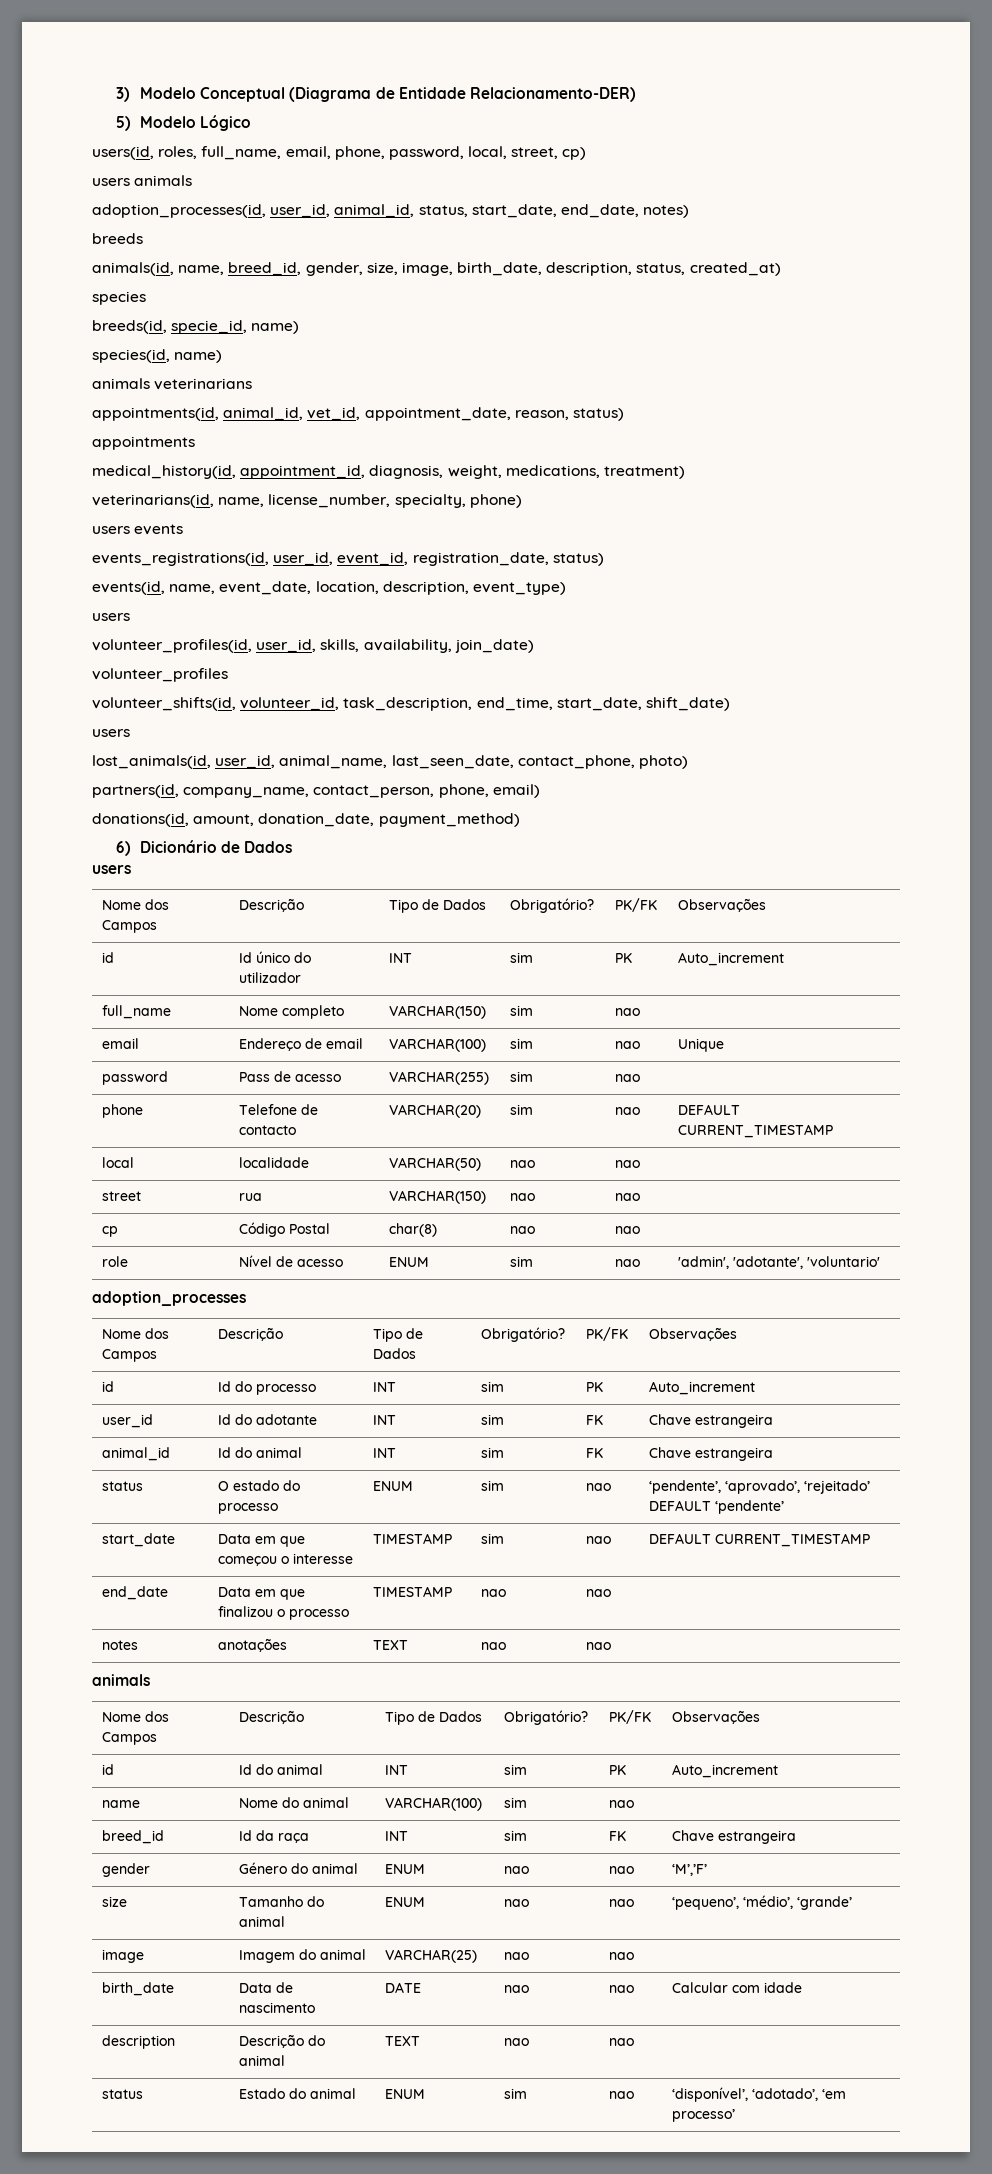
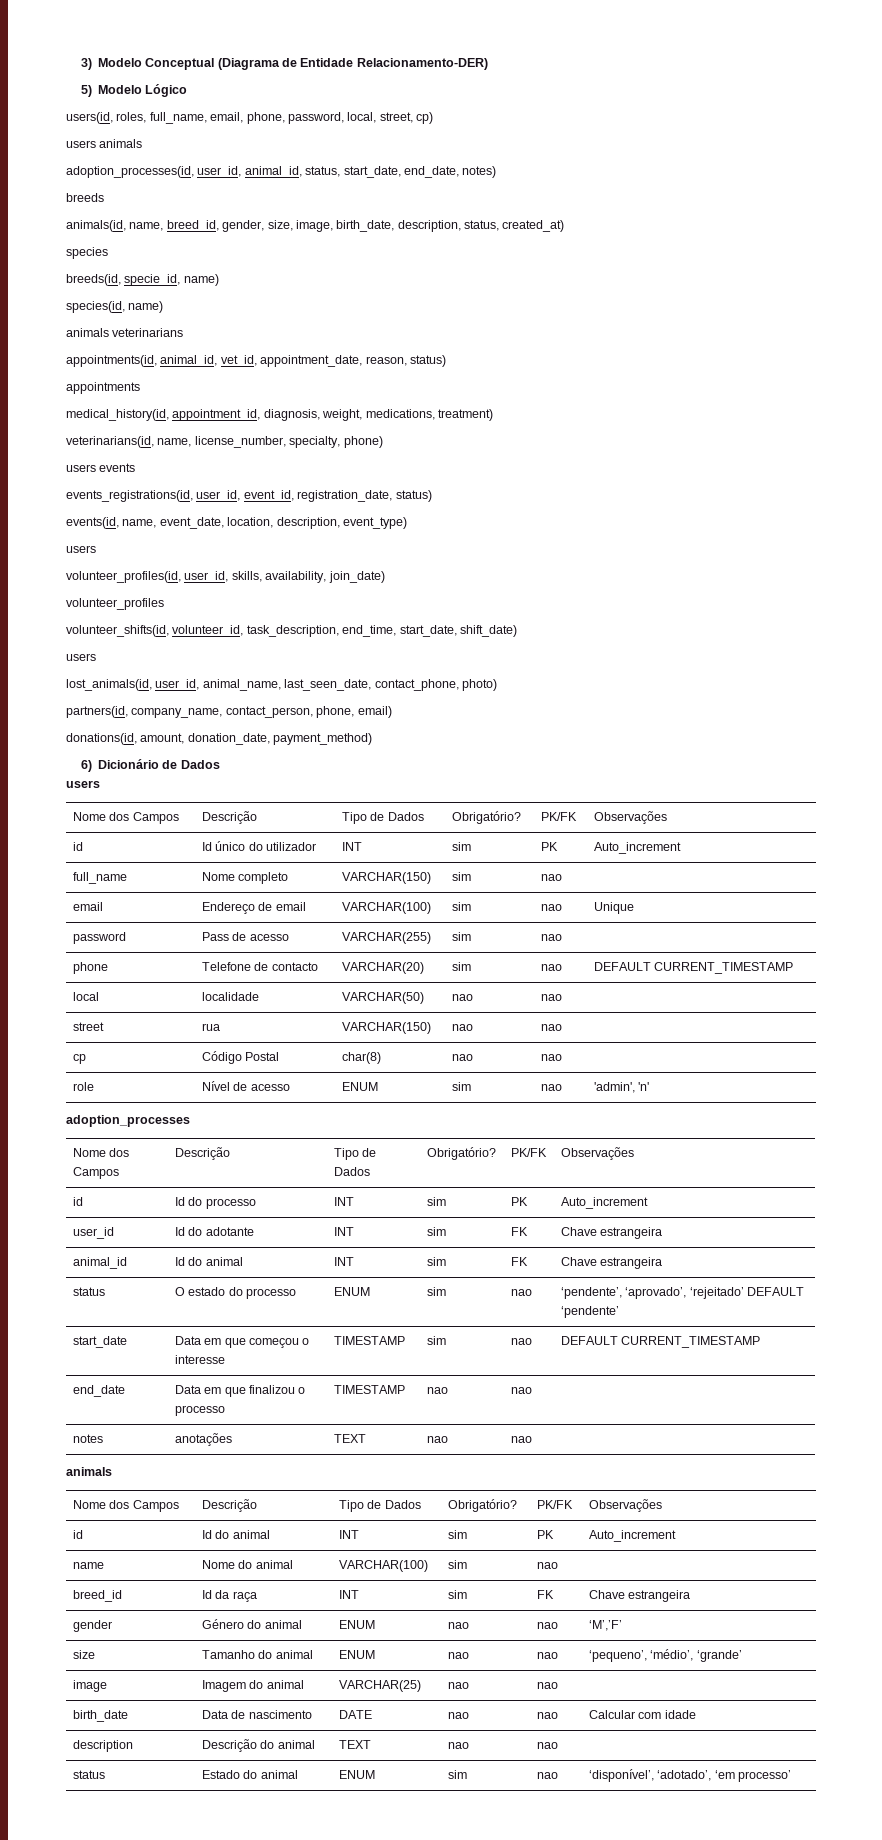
[732,1256,880,1269] 'adotante', 'voluntario' -> [638,1082,650,1091] 'n'

